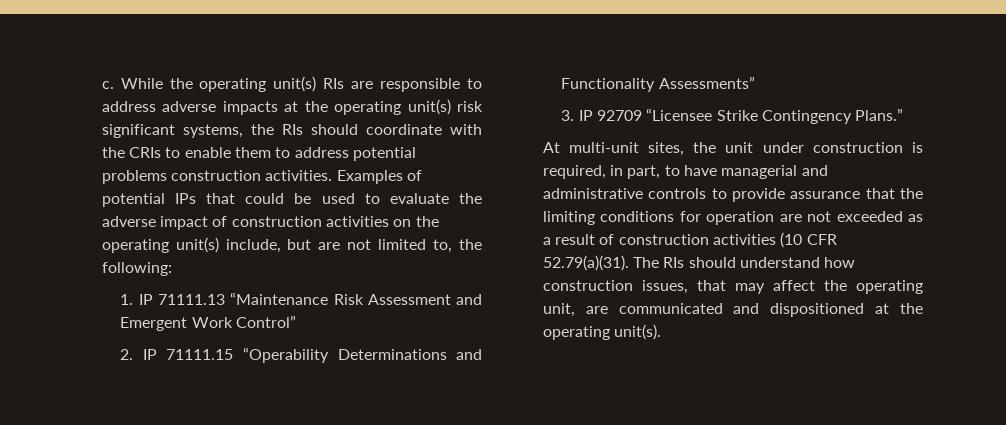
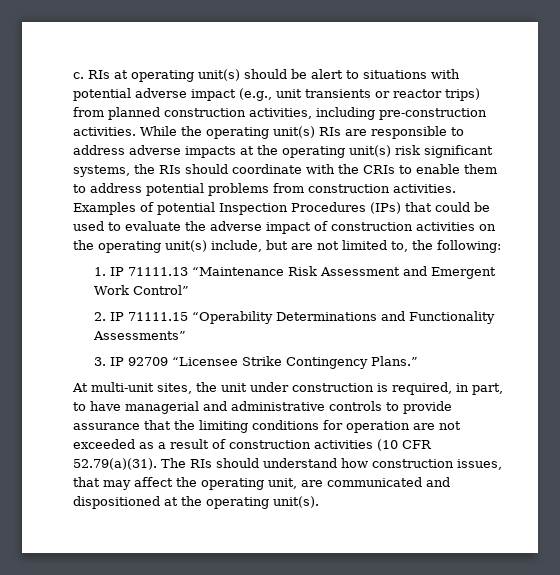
(114, 85) none -> [88,69,461,82] [73,88,481,101] [73,107,488,120] [73,127,137,136] RIs at operating unit(s) should be alert to situations with potential adverse impact (e.g., unit transients or reactor trips) from planned construction activities, including pre-construction activities.
(167, 177) none -> [273,183,305,193] from
[174,193,196,204] IPs -> [219,202,402,215] Inspection Procedures (IPs)

